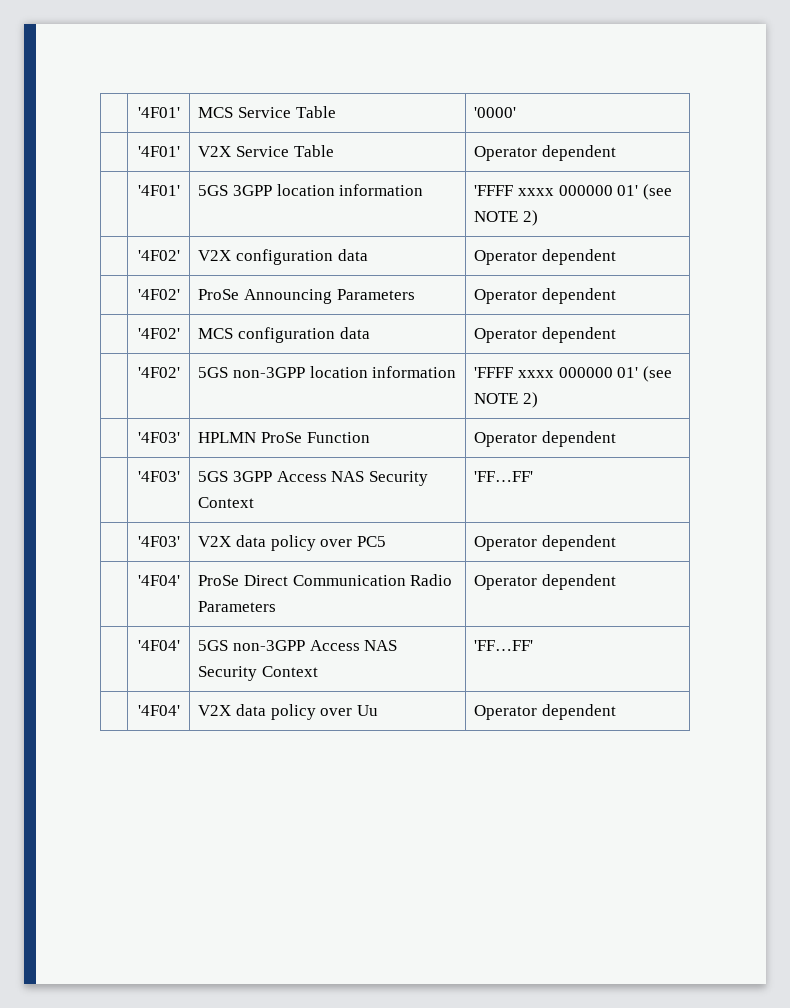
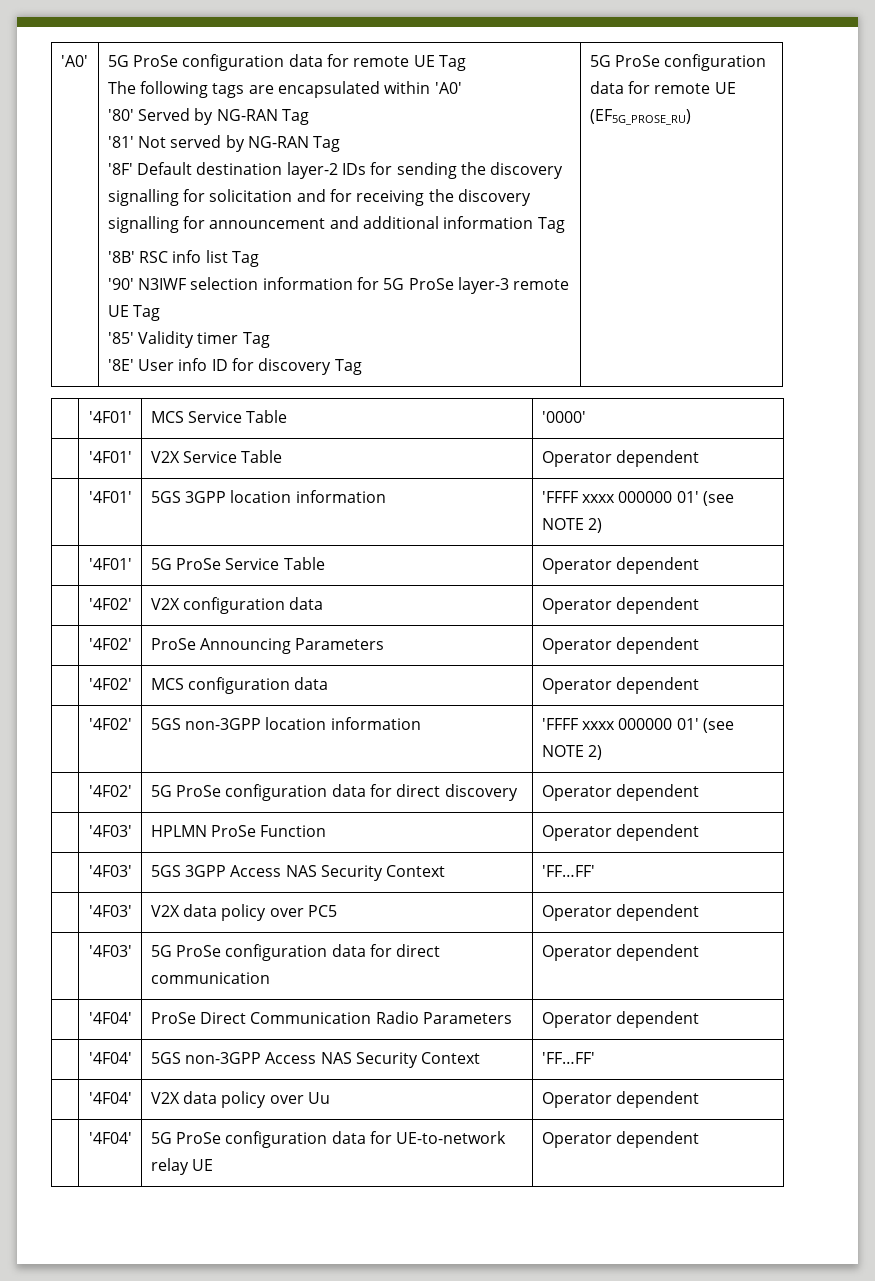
(137, 112) none -> [60,55,88,67] [107,54,466,71] [107,81,462,98] [107,108,309,125] [107,135,341,152] [107,162,564,179] [107,189,531,206] [107,216,565,233] [107,250,259,267] [107,277,570,294] [107,305,161,321] [107,331,270,348] [107,358,362,375] [589,54,767,71] [589,81,736,94] [589,109,691,125] 'A0' | 5G ProSe configuration data for remote UE Tag // The following tags are encapsulated within 'A0' // '80' Served by NG-RAN Tag // '81' Not served by NG-RAN Tag // '8F' Default destination layer-2 IDs for sending the discovery signalling for solicitation and for receiving the discovery signalling for announcement and additional information Tag // '8B' RSC info list Tag // '90' N3IWF selection information for 5G ProSe layer-3 remote UE Tag // '85' Validity timer Tag // '8E' User info ID for discovery Tag | 5G ProSe configuration data for remote UE (EF5G_PROSE_RU) //
(539, 218) none -> [88,558,132,570] [150,557,325,570] [541,557,700,574] // | '4F01' | 5G ProSe Service Table | Operator dependent
(539, 400) none -> [88,785,132,797] [150,784,518,801] [541,784,700,801] // | '4F02' | 5G ProSe configuration data for direct discovery | Operator dependent
(617, 543) none -> [88,945,132,957] [150,944,441,961] [150,972,270,984] [541,944,700,961] // | '4F03' | 5G ProSe configuration data for direct communication | Operator dependent
(617, 712) none -> [88,1132,132,1144] [150,1131,507,1148] [150,1158,214,1175] [541,1131,700,1148] // | '4F04' | 5G ProSe configuration data for UE-to-network relay UE | Operator dependent

